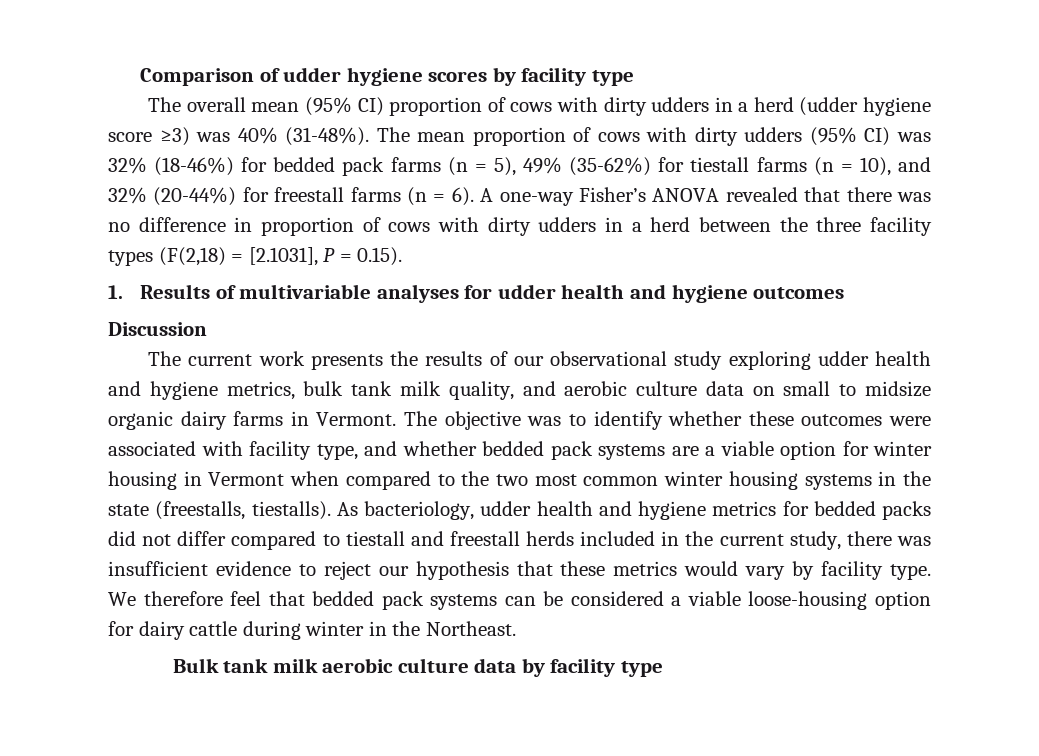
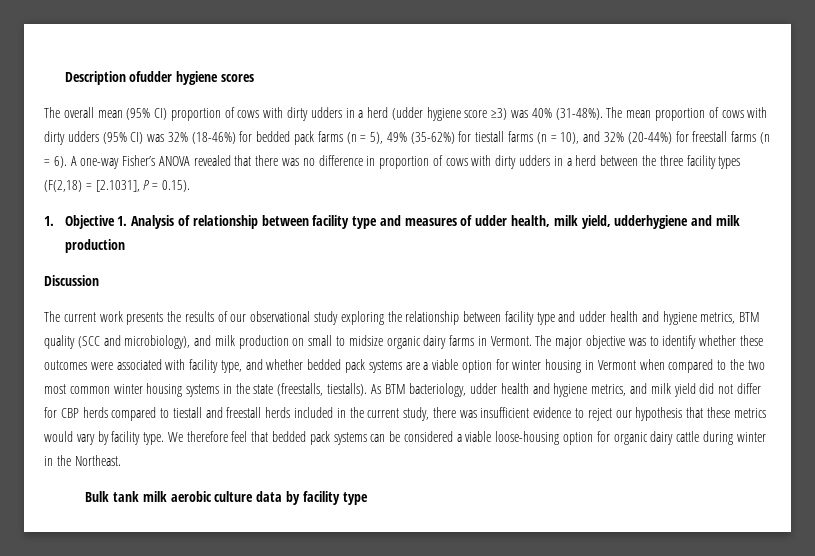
[140,67,342,86] Comparison of udder -> [64,71,173,85] Description ofudder
[492,67,635,86] by facility type -> (255, 78) none
[140,284,845,303] Results of multivariable analyses for udder health and hygiene outcomes -> [64,215,740,229] [64,239,125,253] Objective 1. Analysis of relationship between facility type and measures of udder health, milk yield, udderhygiene and milk production
[817,351,931,366] [108,381,744,400] udder health and hygiene metrics, bulk tank milk quality, and aerobic culture data -> [387,311,761,325] [44,335,289,349] the relationship between facility type and udder health and hygiene metrics, BTM quality (SCC and microbiology), and milk production
(438, 418) none -> [555,336,583,349] major
(358, 509) none -> [384,384,406,394] BTM
[712,501,931,520] [108,531,227,546] metrics for bedded packs did not differ -> [591,383,761,397] [44,407,108,418] metrics, and milk yield did not differ for CBP herds
(134, 628) none -> [613,432,648,445] organic

